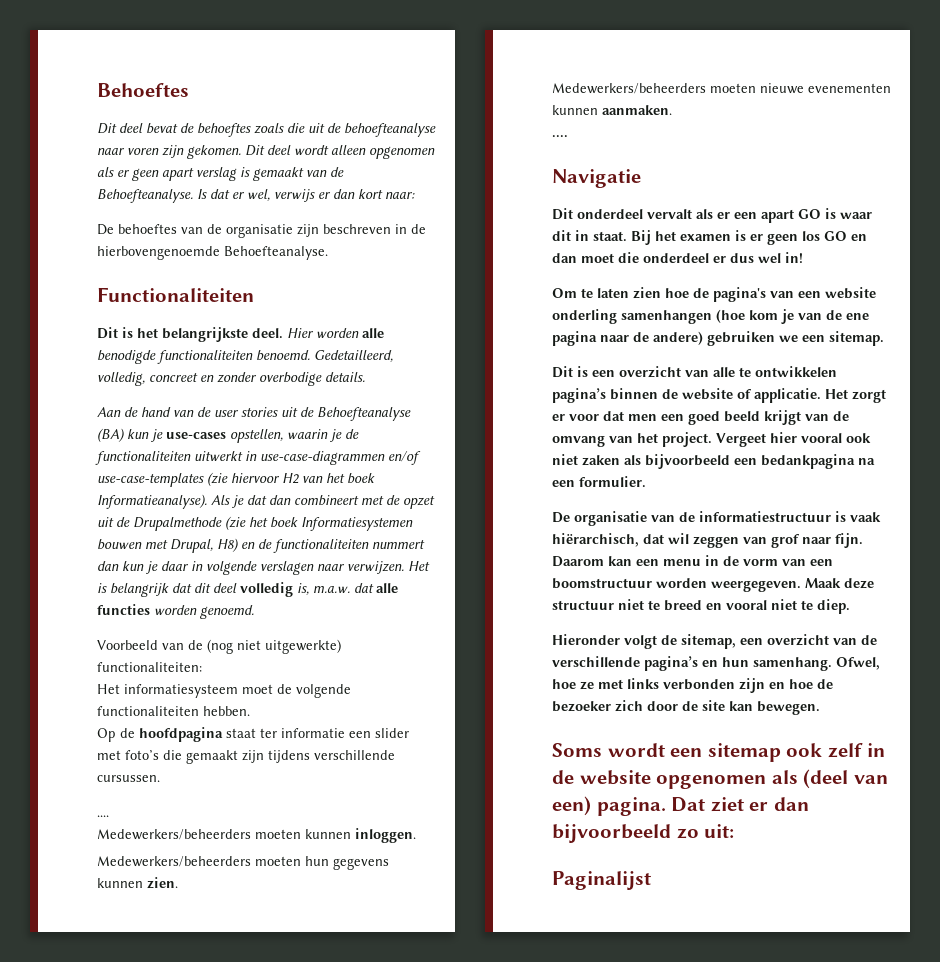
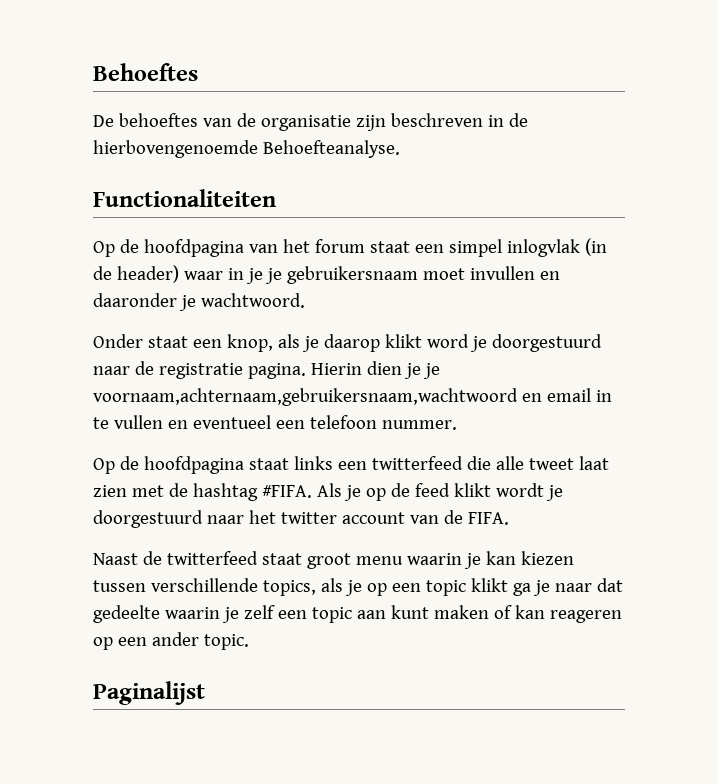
[97,123,436,137] [97,145,435,159] [97,167,344,181] [97,189,415,203] // Dit deel bevat de behoeftes zoals die uit de behoefteanalyse naar voren zijn gekomen. Dit deel wordt alleen opgenomen als er geen apart verslag is gemaakt van de Behoefteanalyse. Is dat er wel, verwijs er dan kort naar: -> (198, 72) none
[97,327,384,342] [97,350,393,364] [97,372,365,386] [97,407,411,421] [97,428,359,443] [95,451,421,465] [97,472,375,487] [97,494,435,509] [97,516,413,531] [97,538,425,553] [97,561,430,575] [97,582,398,597] [97,604,254,619] [97,639,341,654] [97,662,202,672] [97,684,351,698] [97,706,250,716] [97,727,409,742] [97,750,395,764] [97,775,160,782] [97,815,109,817] [97,828,416,843] [97,856,389,870] [97,877,178,889] [552,83,891,94] [552,105,672,115] [552,135,568,138] [552,169,641,188] [552,208,872,223] [552,230,867,245] [552,252,803,264] [552,287,876,302] [552,309,869,324] [552,331,884,346] [552,366,837,378] [552,388,886,403] [552,410,849,425] [552,432,871,447] [552,454,875,469] [552,476,646,488] [552,511,881,526] [552,533,863,548] [552,555,833,567] [552,578,874,592] [552,599,850,614] [552,634,877,649] [552,656,880,671] [552,678,833,693] [552,700,820,715] [552,743,886,762] [552,769,888,789] [552,796,809,816] [552,824,735,843] Dit is het belangrijkste deel. Hier worden alle benodigde functionaliteiten benoemd. Gedetailleerd, volledig, concreet en zonder overbodige details. // Aan de hand van de user stories uit de Behoefteanalyse (BA) kun je use-cases opstellen, waarin je de functionaliteiten uitwerkt in use-case-diagrammen en/of use-case-templates (zie hiervoor H2 van het boek Informatieanalyse). Als je dat dan combineert met de opzet uit de Drupalmethode (zie het boek Informatiesystemen bouwen met Drupal, H8) en de functionaliteiten nummert dan kun je daar in volgende verslagen naar verwijzen. Het is belangrijk dat dit deel volledig is, m.a.w. dat alle functies worden genoemd. // Voorbeeld van de (nog niet uitgewerkte) functionaliteiten: // Het informatiesysteem moet de volgende functionaliteiten hebben. // Op de hoofdpagina staat ter informatie een slider met foto’s die gemaakt zijn tijdens verschillende cursussen. // .... // Medewerkers/beheerders moeten kunnen inloggen. // Medewerkers/beheerders moeten hun gegevens kunnen zien. // Medewerkers/beheerders moeten nieuwe evenementen kunnen aanmaken. // .... // Navigatie // Dit onderdeel vervalt als er een apart GO is waar dit in staat. Bij het examen is er geen los GO en dan moet die onderdeel er dus wel in! // Om te laten zien hoe de pagina's van een website onderling samenhangen (hoe kom je van de ene pagina naar de andere) gebruiken we een sitemap. // Dit is een overzicht van alle te ontwikkelen pagina’s binnen de website of applicatie. Het zorgt er voor dat men een goed beeld krijgt van de omvang van het project. Vergeet hier vooral ook niet zaken als bijvoorbeeld een bedankpagina na een formulier. // De organisatie van de informatiestructuur is vaak hiërarchisch, dat wil zeggen van grof naar fijn. Daarom kan een menu in de vorm van een boomstructuur worden weergegeven. Maak deze structuur niet te breed en vooral niet te diep. // Hieronder volgt de sitemap, een overzicht van de verschillende pagina’s en hun samenhang. Ofwel, hoe ze met links verbonden zijn en hoe de bezoeker zich door de site kan bewegen. // Soms wordt een sitemap ook zelf in de website opgenomen als (deel van een) pagina. Dat ziet er dan bijvoorbeeld zo uit: -> [93,238,607,257] [93,265,560,284] [93,293,305,311] [93,334,602,352] [93,361,440,379] [93,388,612,406] [93,415,457,430] [93,456,609,474] [93,483,563,501] [93,510,509,528] [93,551,574,569] [93,578,623,596] [93,605,622,623] [93,632,249,650] Op de hoofdpagina van het forum staat een simpel inlogvlak (in de header) waar in je je gebruikersnaam moet invullen en daaronder je wachtwoord. // Onder staat een knop, als je daarop klikt word je doorgestuurd naar de registratie pagina. Hierin dien je je voornaam,achternaam,gebruikersnaam,wachtwoord en email in te vullen en eventueel een telefoon nummer. // Op de hoofdpagina staat links een twitterfeed die alle tweet laat zien met de hashtag #FIFA. Als je op de feed klikt wordt je doorgestuurd naar het twitter account van de FIFA. // Naast de twitterfeed staat groot menu waarin je kan kiezen tussen verschillende topics, als je op een topic klikt ga je naar dat gedeelte waarin je zelf een topic aan kunt maken of kan reageren op een ander topic.

